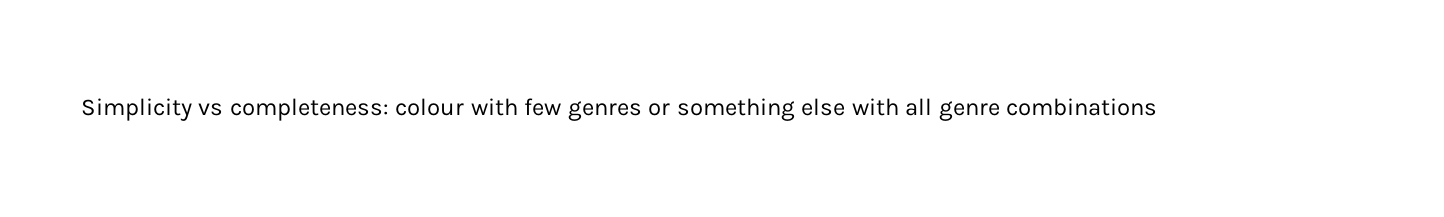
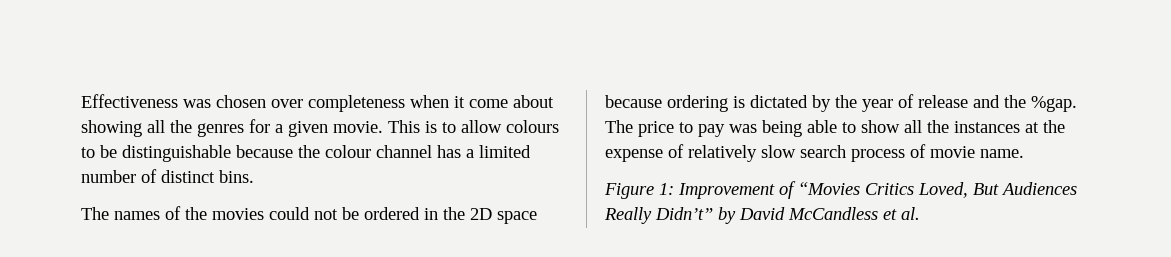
[81,98,1158,121] Simplicity vs completeness: colour with few genres or something else with all genre combinations -> [81,94,554,112] [81,119,559,137] [81,145,531,162] [81,169,254,183] [81,206,537,224] [605,94,1077,112] [605,120,1065,137] [605,144,1024,162] [604,181,1077,199] [604,207,920,224] Effectiveness was chosen over completeness when it come about showing all the genres for a given movie. This is to allow colours to be distinguishable because the colour channel has a limited number of distinct bins. // The names of the movies could not be ordered in the 2D space because ordering is dictated by the year of release and the %gap. The price to pay was being able to show all the instances at the expense of relatively slow search process of movie name. // Figure 1: Improvement of “Movies Critics Loved, But Audiences Really Didn’t” by David McCandless et al.

